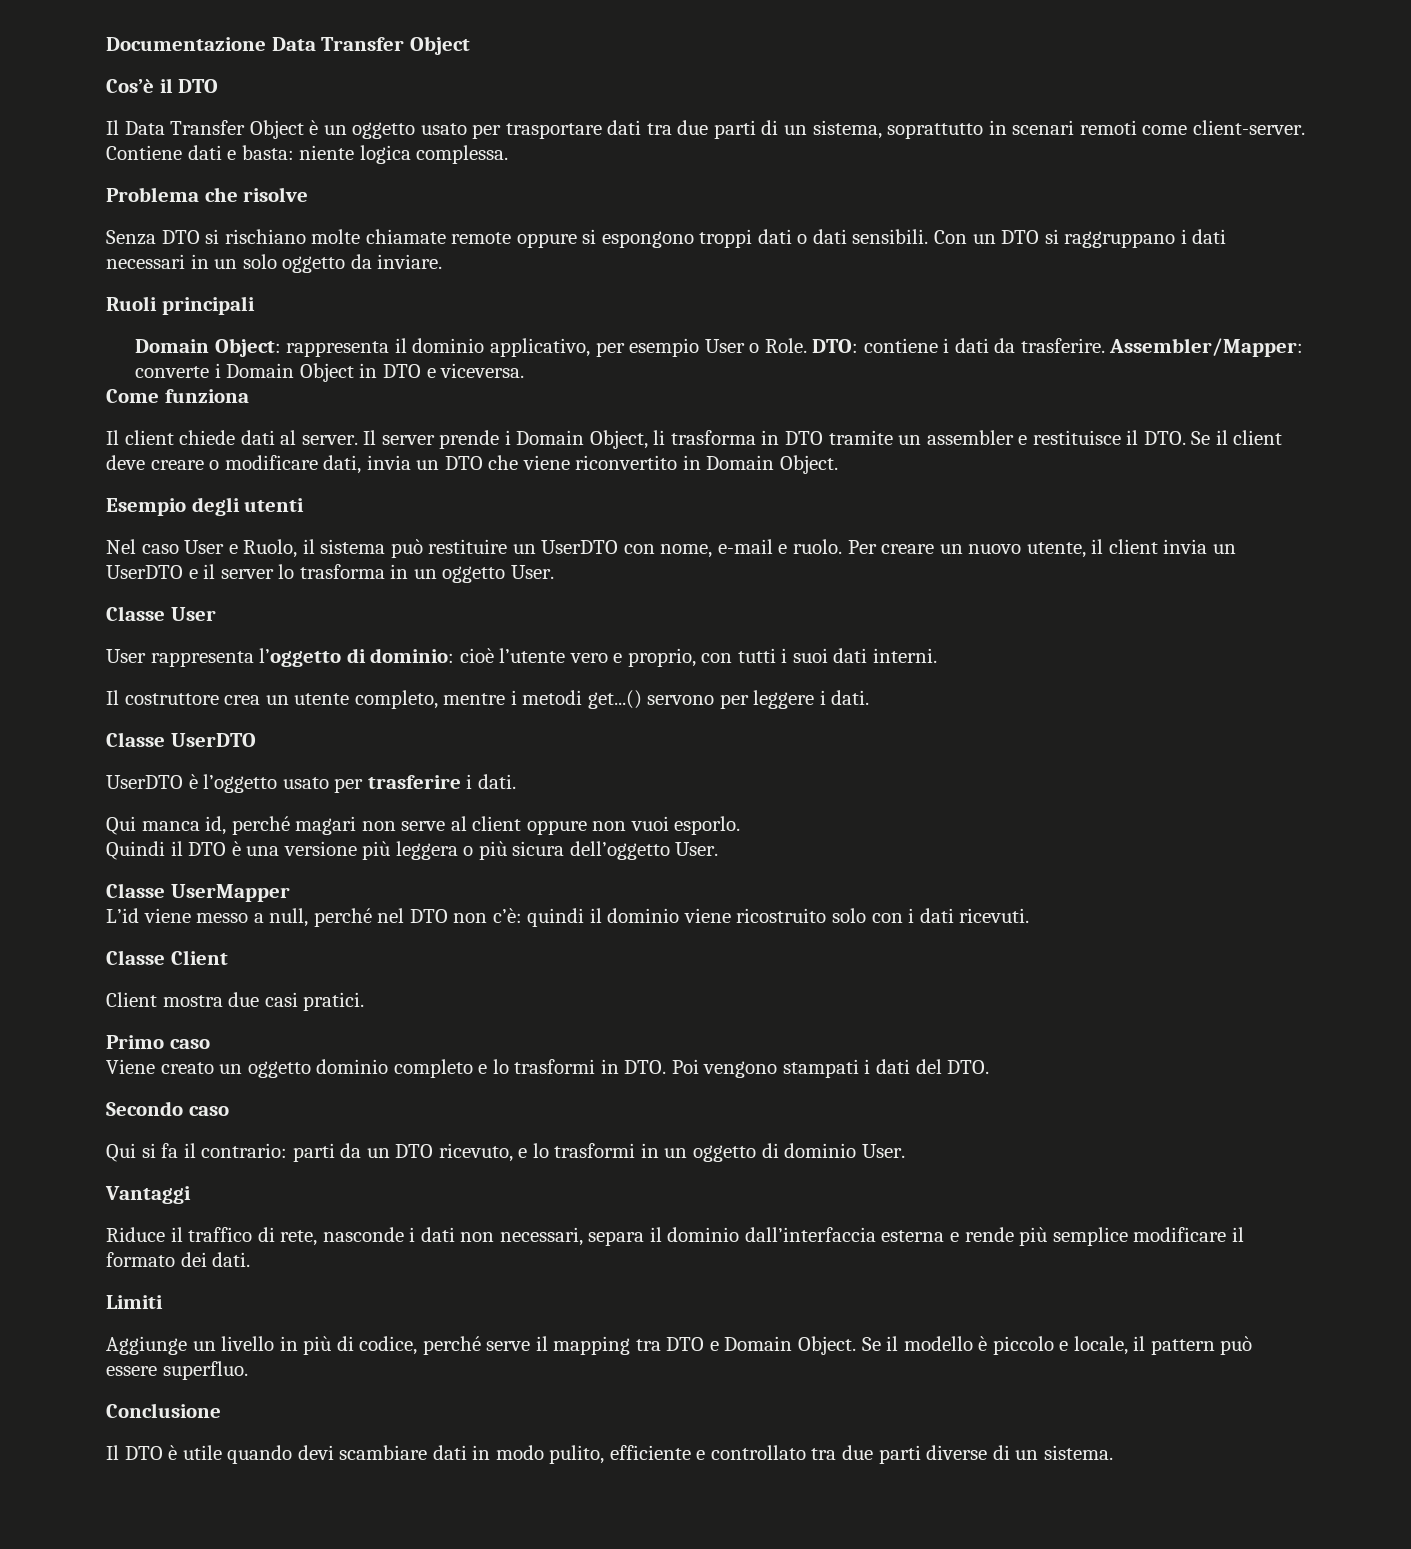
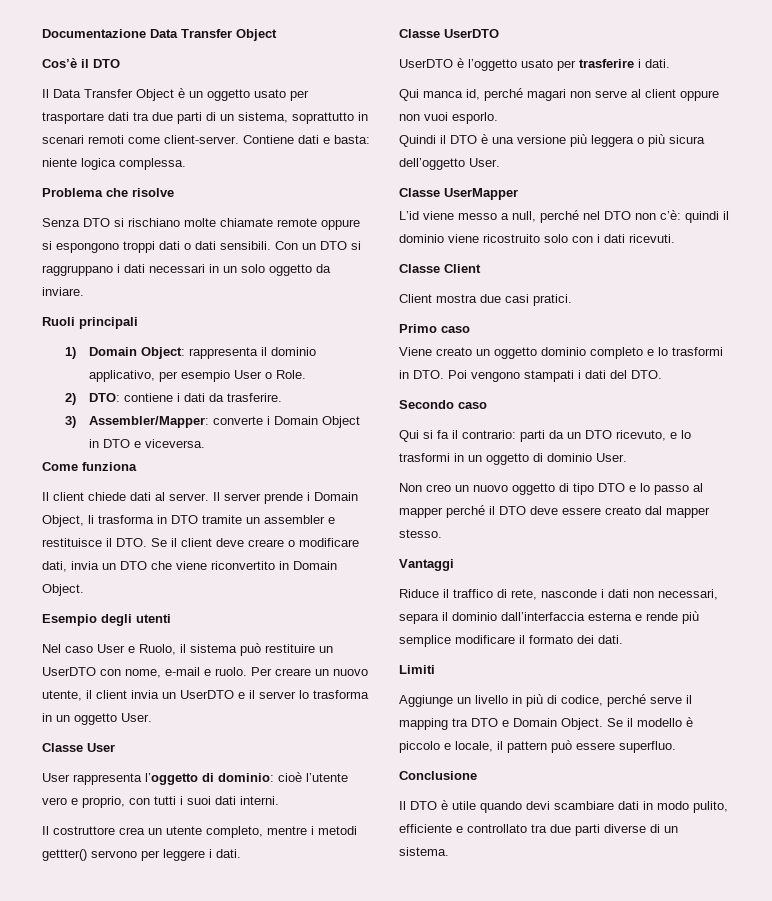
(255, 305) none -> [65,347,77,359] 1)
(807, 345) none -> [65,393,77,405] // 2)
(1105, 345) none -> [65,416,77,428] // 3)
[587,690,642,709] get...() -> [42,849,87,861] gettter()
(905, 1151) none -> [399,483,703,495] [399,505,710,518] [399,529,442,538] // Non creo un nuovo oggetto di tipo DTO e lo passo al mapper perché il DTO deve essere creato dal mapper stesso.

